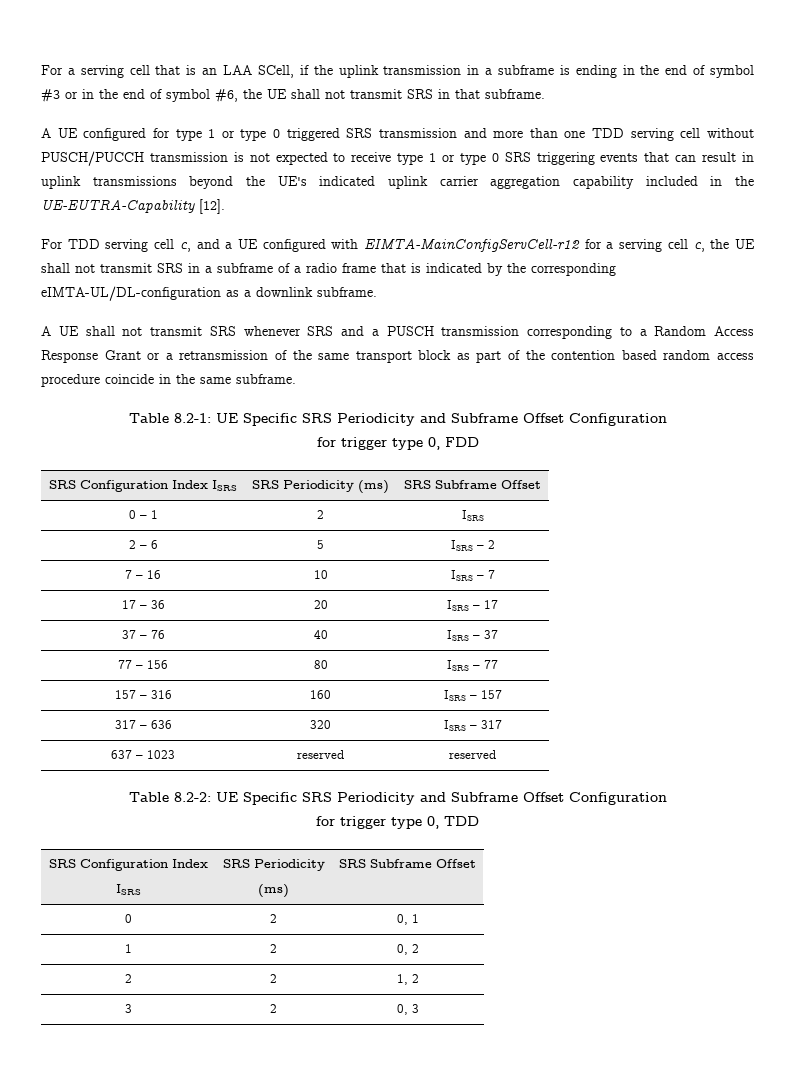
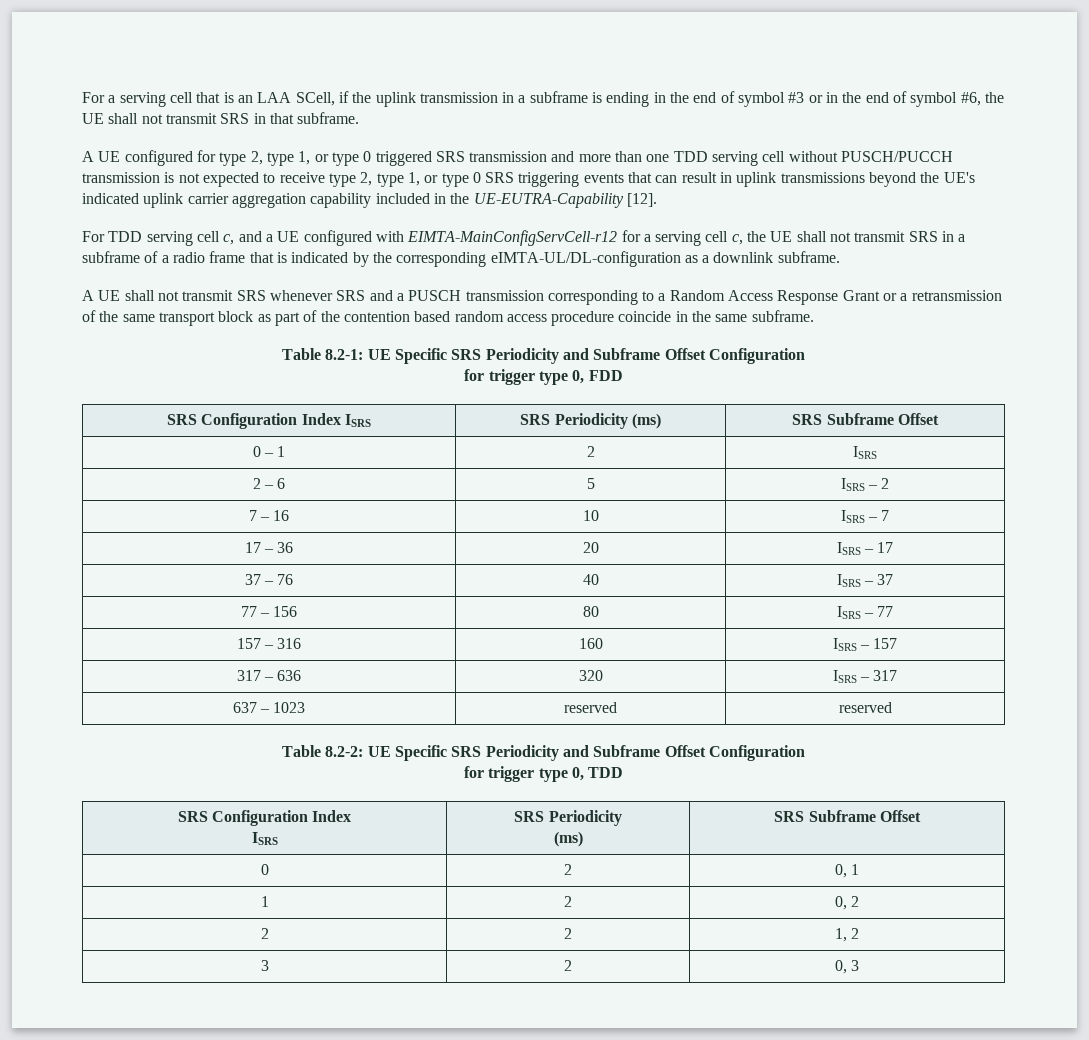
[208,129,216,138] 1 -> [250,151,311,166] 2, type 1,
[429,153,437,162] 1 -> [360,172,420,187] 2, type 1,

